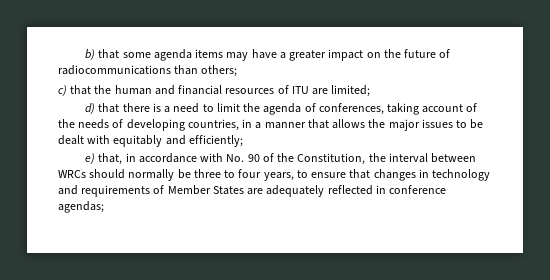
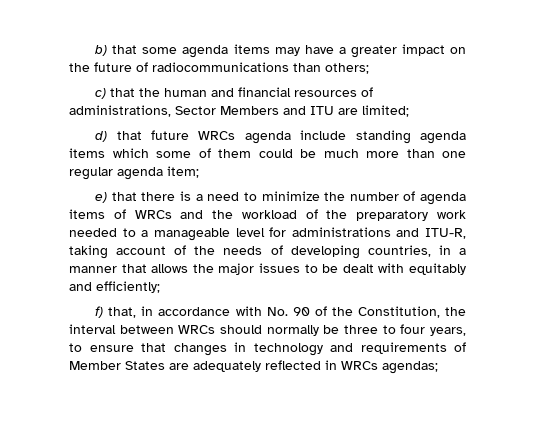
(289, 89) none -> [69,105,306,117] administrations, Sector Members and
(120, 108) none -> [151,130,466,144] [69,148,466,158] [69,166,199,180] [95,192,137,203] future WRCs agenda include standing agenda items which some of them could be much more than one regular agenda item; // e) that
[216,103,384,115] limit the agenda of conferences, -> [261,191,466,205] [69,209,466,221] [69,227,466,241] minimize the number of agenda items of WRCs and the workload of the preparatory work needed to a manageable level for administrations and ITU-R,
[85,153,96,164] e) -> [95,306,104,318] f)
[389,185,447,194] conference -> [341,361,378,370] WRCs

